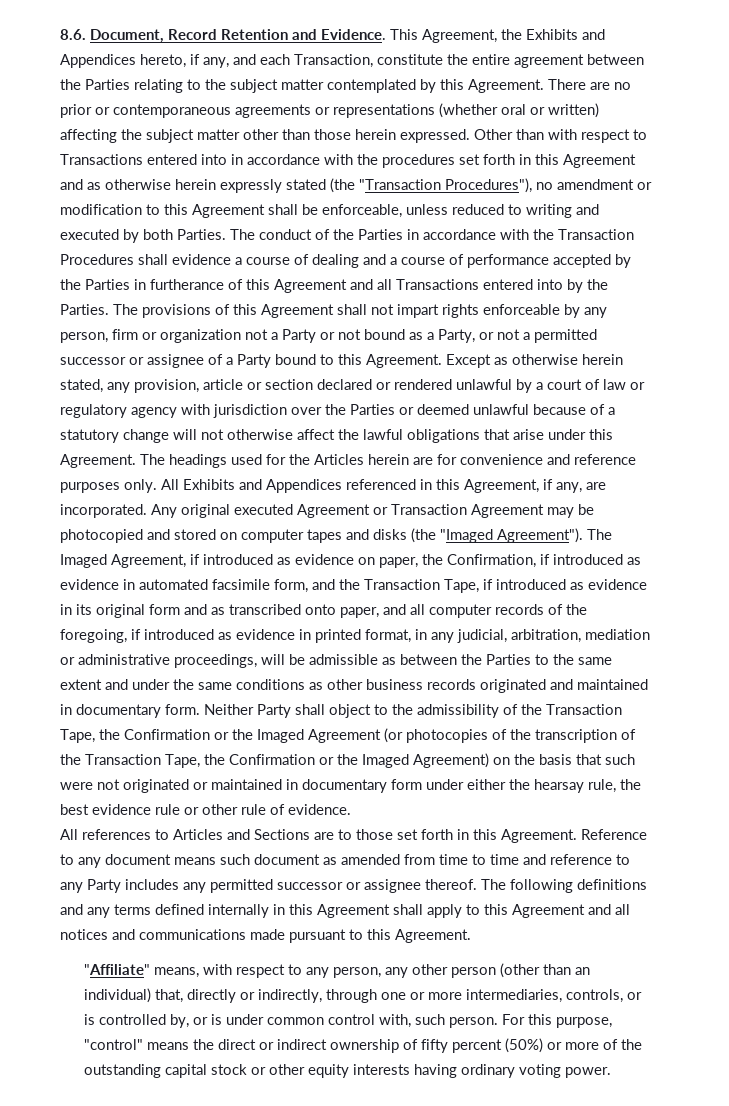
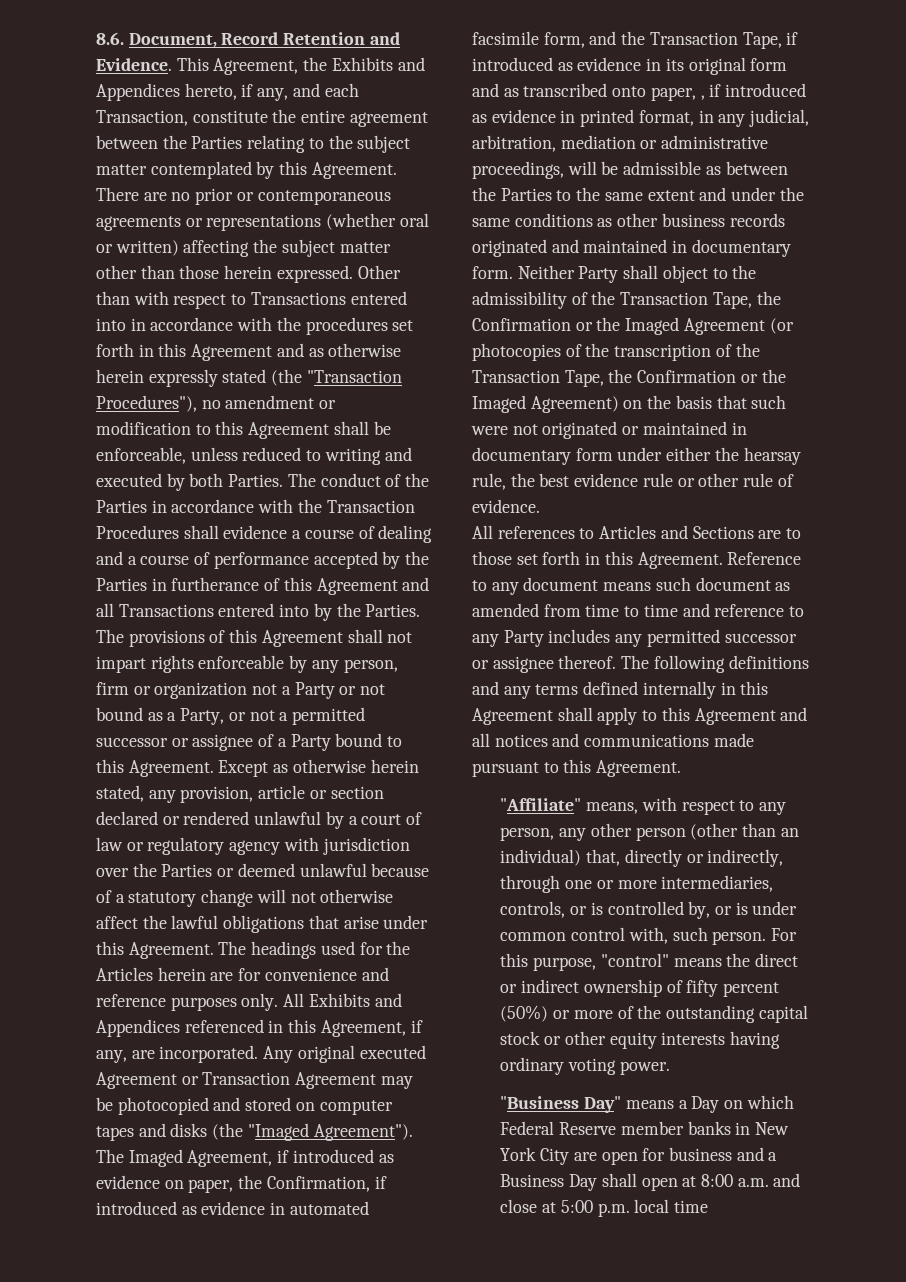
[383,604,587,618] [60,629,127,643] and all computer records of the foregoing, -> [700,95,705,100] ,
(612, 1072) none -> [500,1095,794,1113] [500,1121,790,1135] [500,1147,778,1165] [500,1173,801,1191] [500,1199,709,1217] // "Business Day" means a Day on which Federal Reserve member banks in New York City are open for business and a Business Day shall open at 8:00 a.m. and close at 5:00 p.m. local time

